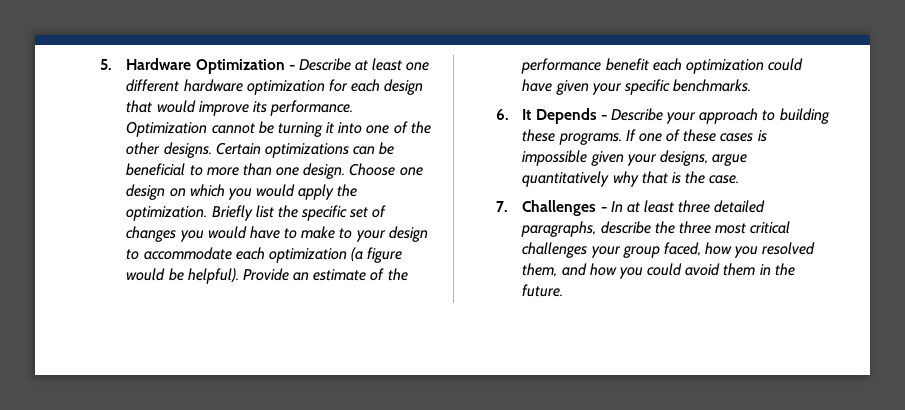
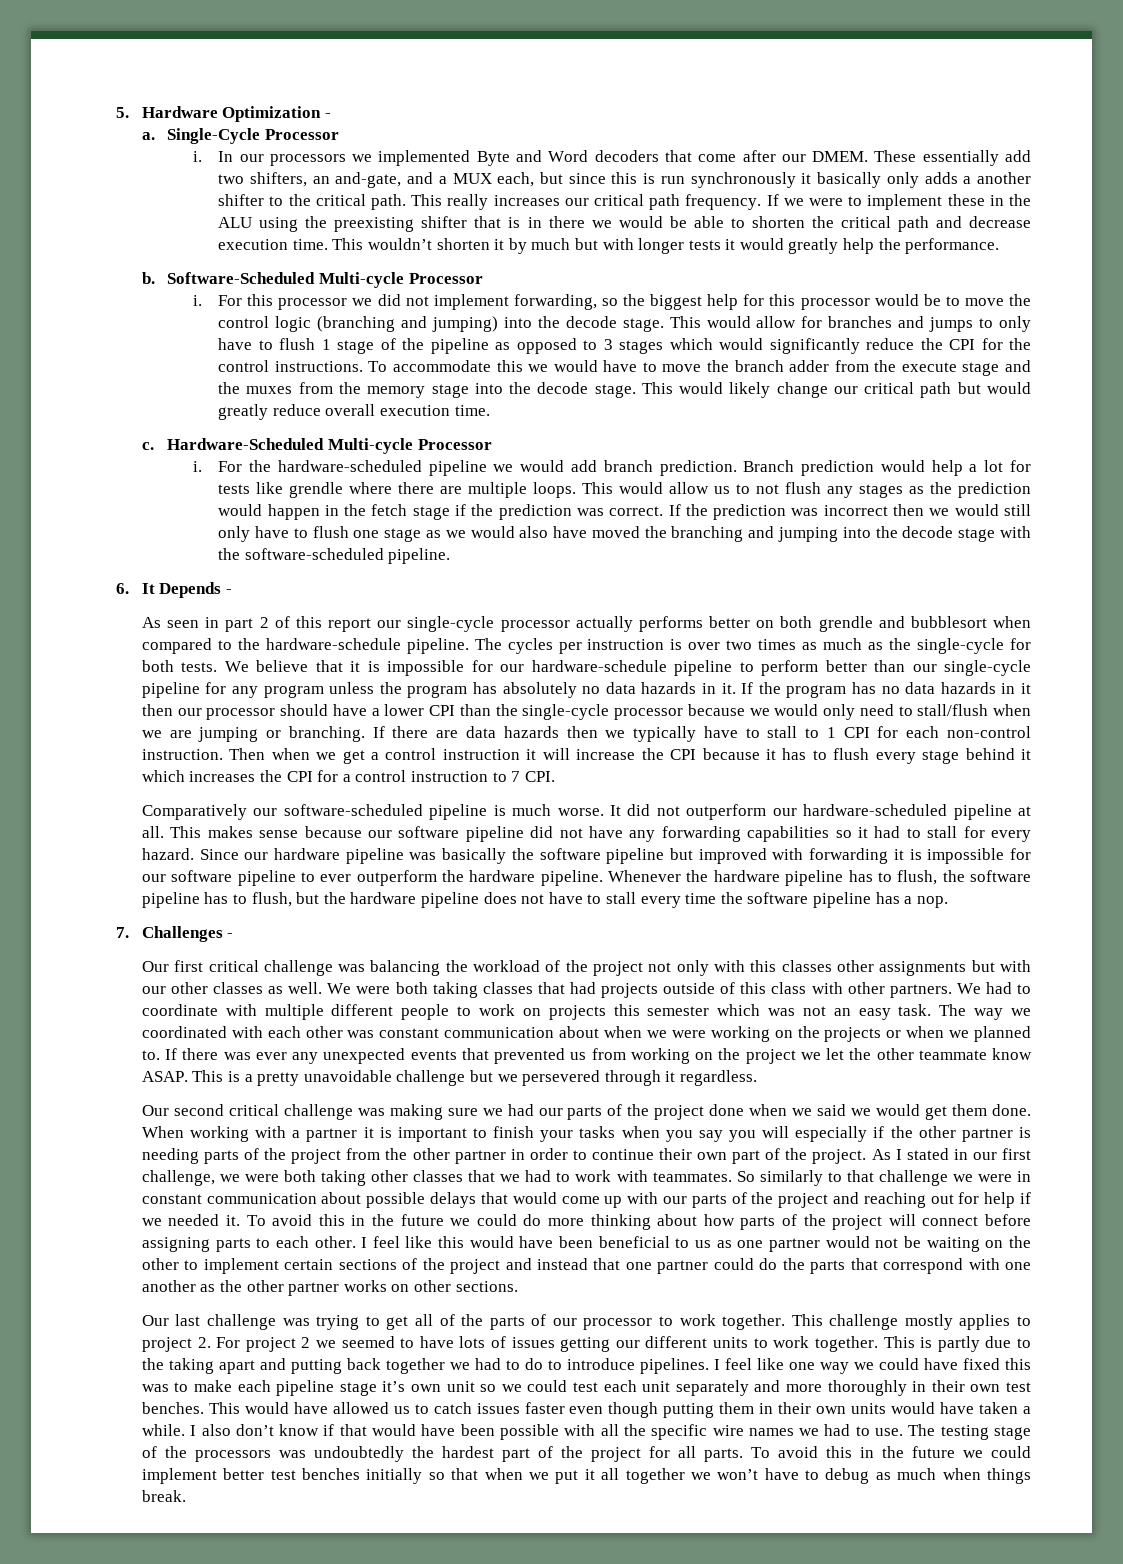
[298,58,430,71] [126,79,424,95] [126,100,354,116] [126,121,431,137] [126,142,395,158] [126,163,423,179] [126,184,358,200] [126,205,387,221] [126,226,428,242] [126,247,403,263] [126,268,408,284] [521,58,804,74] [522,79,752,95] [495,108,830,124] [522,129,767,145] [522,150,748,166] [522,171,740,187] [495,200,766,216] [521,221,791,237] [522,242,816,258] [522,263,795,279] [522,284,564,297] Describe at least one different hardware optimization for each design that would improve its performance. Optimization cannot be turning it into one of the other designs. Certain optimizations can be beneficial to more than one design. Choose one design on which you would apply the optimization. Briefly list the specific set of changes you would have to make to your design to accommodate each optimization (a figure would be helpful). Provide an estimate of the performance benefit each optimization could have given your specific benchmarks. // 6. It Depends - Describe your approach to building these programs. If one of these cases is impossible given your designs, argue quantitatively why that is the case. // 7. Challenges - In at least three detailed paragraphs, describe the three most critical challenges your group faced, how you resolved them, and how you could avoid them in the future. -> [141,128,339,144] [192,150,1032,166] [218,172,1031,188] [218,194,1031,210] [218,216,1031,232] [218,238,1000,254] [141,272,483,288] [192,294,1032,310] [218,316,1031,332] [218,338,1032,354] [218,360,1032,376] [218,382,1031,398] [218,404,490,420] [141,438,492,454] [192,460,1031,476] [218,482,1031,498] [218,504,1032,520] [218,526,1031,542] [218,548,451,564] [116,582,233,598] [141,616,1031,632] [141,638,1031,654] [141,660,1031,676] [141,682,1031,698] [141,704,1031,720] [141,726,1031,742] [141,748,1032,764] [141,770,555,782] [141,804,1031,820] [141,826,1031,842] [141,848,1031,864] [141,870,1031,886] [141,892,948,908] [116,926,234,942] [141,960,1031,976] [141,982,1031,998] [141,1004,1032,1020] [141,1026,1031,1042] [141,1048,1032,1064] [141,1070,757,1086] [141,1104,1031,1120] [141,1126,1031,1142] [141,1148,1031,1164] [141,1170,1032,1186] [141,1192,1031,1208] [141,1214,1031,1230] [141,1236,1032,1252] [141,1258,1032,1274] [141,1280,518,1296] [141,1314,1032,1330] [141,1336,1031,1352] [141,1358,1031,1374] [141,1380,1031,1396] [141,1402,1032,1418] [141,1424,1032,1440] [141,1446,1032,1462] [141,1468,1032,1484] [141,1490,186,1502] // a. Single-Cycle Processor // i. In our processors we implemented Byte and Word decoders that come after our DMEM. These essentially add two shifters, an and-gate, and a MUX each, but since this is run synchronously it basically only adds a another shifter to the critical path. This really increases our critical path frequency. If we were to implement these in the ALU using the preexisting shifter that is in there we would be able to shorten the critical path and decrease execution time. This wouldn’t shorten it by much but with longer tests it would greatly help the performance. // b. Software-Scheduled Multi-cycle Processor // i. For this processor we did not implement forwarding, so the biggest help for this processor would be to move the control logic (branching and jumping) into the decode stage. This would allow for branches and jumps to only have to flush 1 stage of the pipeline as opposed to 3 stages which would significantly reduce the CPI for the control instructions. To accommodate this we would have to move the branch adder from the execute stage and the muxes from the memory stage into the decode stage. This would likely change our critical path but would greatly reduce overall execution time. // c. Hardware-Scheduled Multi-cycle Processor // i. For the hardware-scheduled pipeline we would add branch prediction. Branch prediction would help a lot for tests like grendle where there are multiple loops. This would allow us to not flush any stages as the prediction would happen in the fetch stage if the prediction was correct. If the prediction was incorrect then we would still only have to flush one stage as we would also have moved the branching and jumping into the decode stage with the software-scheduled pipeline. // 6. It Depends - // As seen in part 2 of this report our single-cycle processor actually performs better on both grendle and bubblesort when compared to the hardware-schedule pipeline. The cycles per instruction is over two times as much as the single-cycle for both tests. We believe that it is impossible for our hardware-schedule pipeline to perform better than our single-cycle pipeline for any program unless the program has absolutely no data hazards in it. If the program has no data hazards in it then our processor should have a lower CPI than the single-cycle processor because we would only need to stall/flush when we are jumping or branching. If there are data hazards then we typically have to stall to 1 CPI for each non-control instruction. Then when we get a control instruction it will increase the CPI because it has to flush every stage behind it which increases the CPI for a control instruction to 7 CPI. // Comparatively our software-scheduled pipeline is much worse. It did not outperform our hardware-scheduled pipeline at all. This makes sense because our software pipeline did not have any forwarding capabilities so it had to stall for every hazard. Since our hardware pipeline was basically the software pipeline but improved with forwarding it is impossible for our software pipeline to ever outperform the hardware pipeline. Whenever the hardware pipeline has to flush, the software pipeline has to flush, but the hardware pipeline does not have to stall every time the software pipeline has a nop. // 7. Challenges - // Our first critical challenge was balancing the workload of the project not only with this classes other assignments but with our other classes as well. We were both taking classes that had projects outside of this class with other partners. We had to coordinate with multiple different people to work on projects this semester which was not an easy task. The way we coordinated with each other was constant communication about when we were working on the projects or when we planned to. If there was ever any unexpected events that prevented us from working on the project we let the other teammate know ASAP. This is a pretty unavoidable challenge but we persevered through it regardless. // Our second critical challenge was making sure we had our parts of the project done when we said we would get them done. When working with a partner it is important to finish your tasks when you say you will especially if the other partner is needing parts of the project from the other partner in order to continue their own part of the project. As I stated in our first challenge, we were both taking other classes that we had to work with teammates. So similarly to that challenge we were in constant communication about possible delays that would come up with our parts of the project and reaching out for help if we needed it. To avoid this in the future we could do more thinking about how parts of the project will connect before assigning parts to each other. I feel like this would have been beneficial to us as one partner would not be waiting on the other to implement certain sections of the project and instead that one partner could do the parts that correspond with one another as the other partner works on other sections. // Our last challenge was trying to get all of the parts of our processor to work together. This challenge mostly applies to project 2. For project 2 we seemed to have lots of issues getting our different units to work together. This is partly due to the taking apart and putting back together we had to do to introduce pipelines. I feel like one way we could have fixed this was to make each pipeline stage it’s own unit so we could test each unit separately and more thoroughly in their own test benches. This would have allowed us to catch issues faster even though putting them in their own units would have taken a while. I also don’t know if that would have been possible with all the specific wire names we had to use. The testing stage of the processors was undoubtedly the hardest part of the project for all parts. To avoid this in the future we could implement better test benches initially so that when we put it all together we won’t have to debug as much when things break.

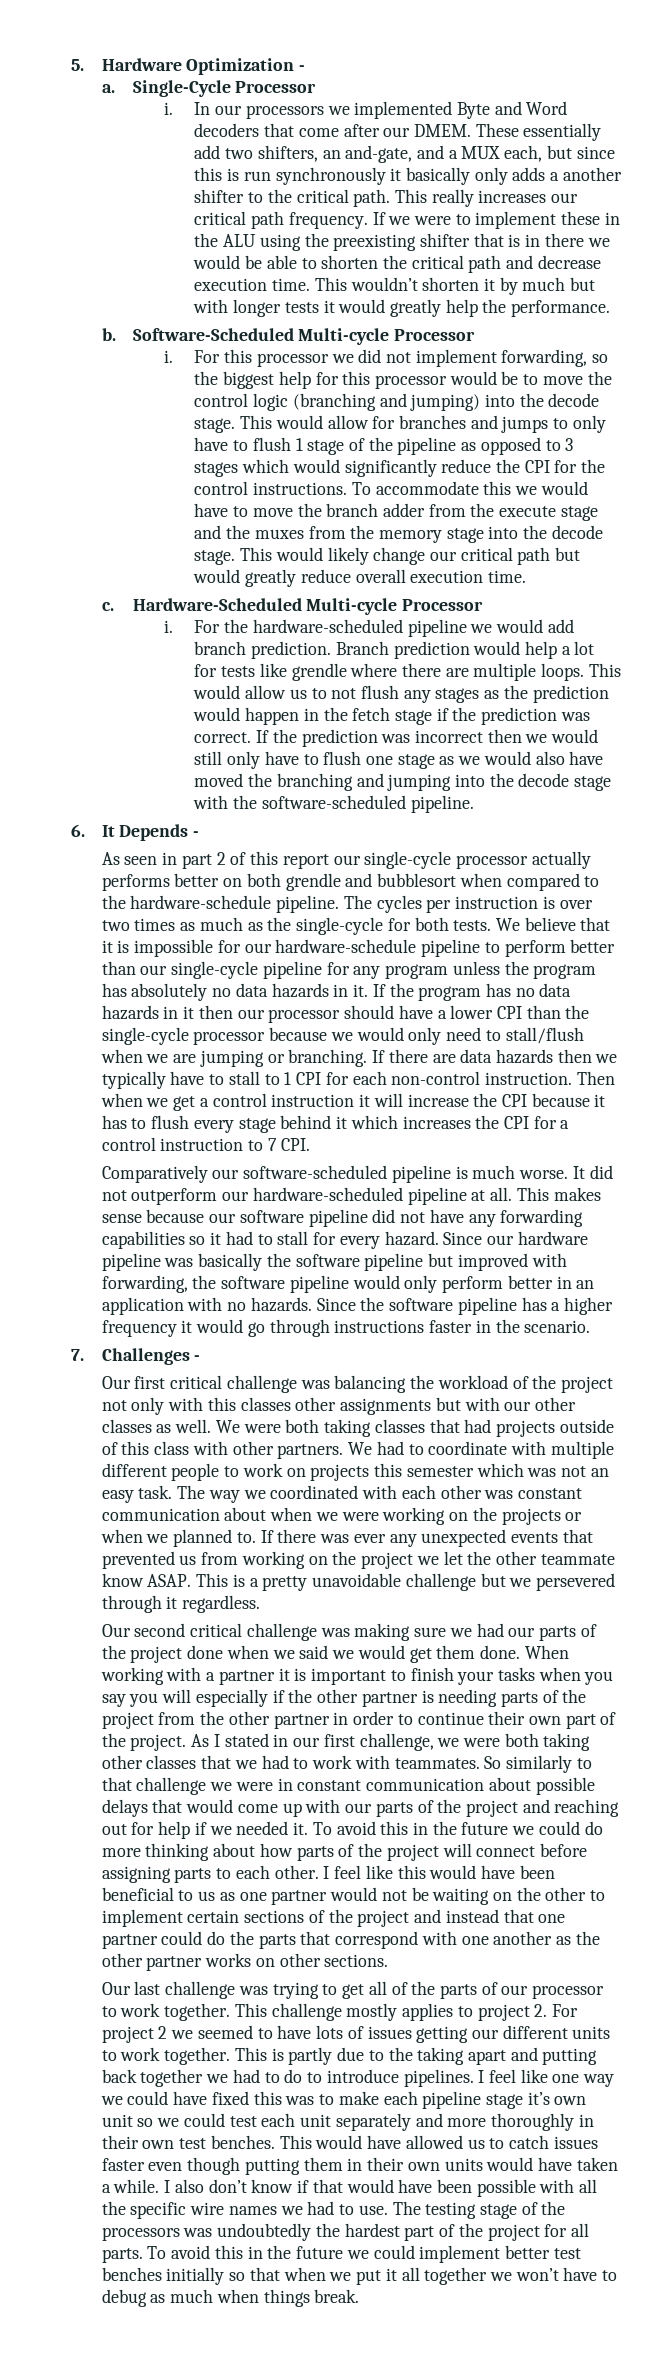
[809,848,1031,864] [141,870,1031,886] [141,892,717,908] forwarding it is impossible for our software pipeline to ever outperform the hardware pipeline. Whenever the hardware pipeline has to flush, the software pipeline has to flush, but the hardware pipeline does not have to stall every time -> [101,1275,595,1293] [101,1297,356,1315] forwarding, the software pipeline would only perform better in an application with no hazards. Since
[916,896,948,908] nop. -> [564,1297,614,1315] [101,1319,591,1337] higher frequency it would go through instructions faster in the scenario.

